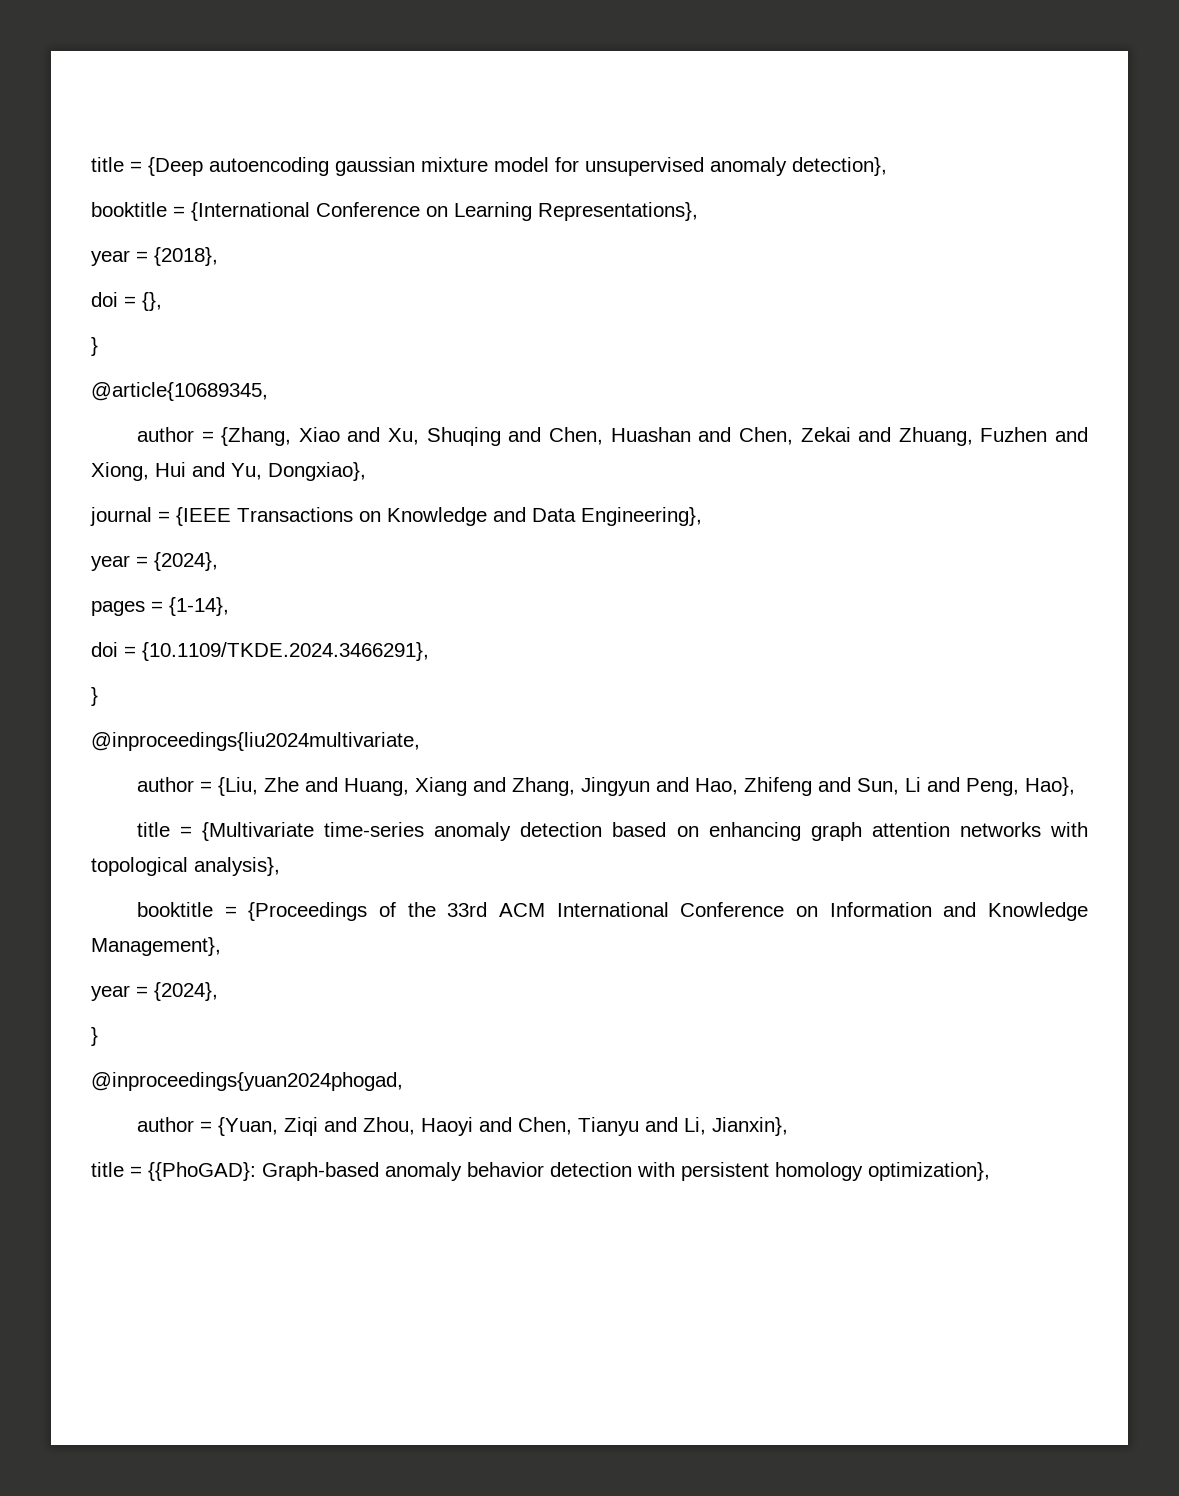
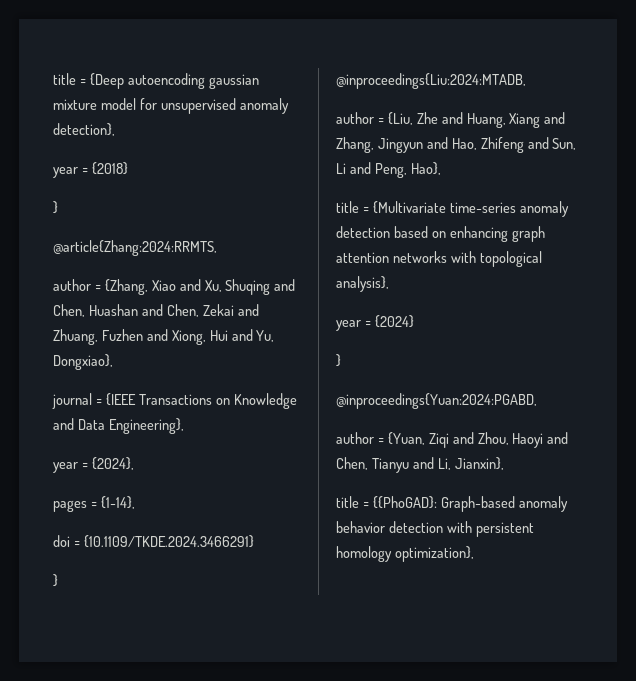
[91,202,698,221] [91,247,218,266] [91,292,162,311] [91,337,98,356] [91,382,268,401] booktitle = {International Conference on Learning Representations}, // year = {2018}, // doi = {}, // } // @article{10689345, -> [53,162,128,178] [53,201,58,214] [53,240,217,256] year = {2018} // } // @article{Zhang:2024:RRMTS,
[142,642,429,661] [91,687,98,706] [91,732,420,751] {10.1109/TKDE.2024.3466291}, // } // @inproceedings{liu2024multivariate, -> [83,535,254,548] [53,574,58,587] [336,73,526,89] {10.1109/TKDE.2024.3466291} // } // @inproceedings{Liu:2024:MTADB,
[136,902,1089,921] [91,937,221,956] [91,982,218,1001] [91,1027,98,1046] [91,1072,403,1091] // booktitle = {Proceedings of the 33rd ACM International Conference on Information and Knowledge Management}, // year = {2024}, // } // @inproceedings{yuan2024phogad, -> [336,315,414,331] [336,354,341,367] [336,393,537,409] // year = {2024} // } // @inproceedings{Yuan:2024:PGABD,

